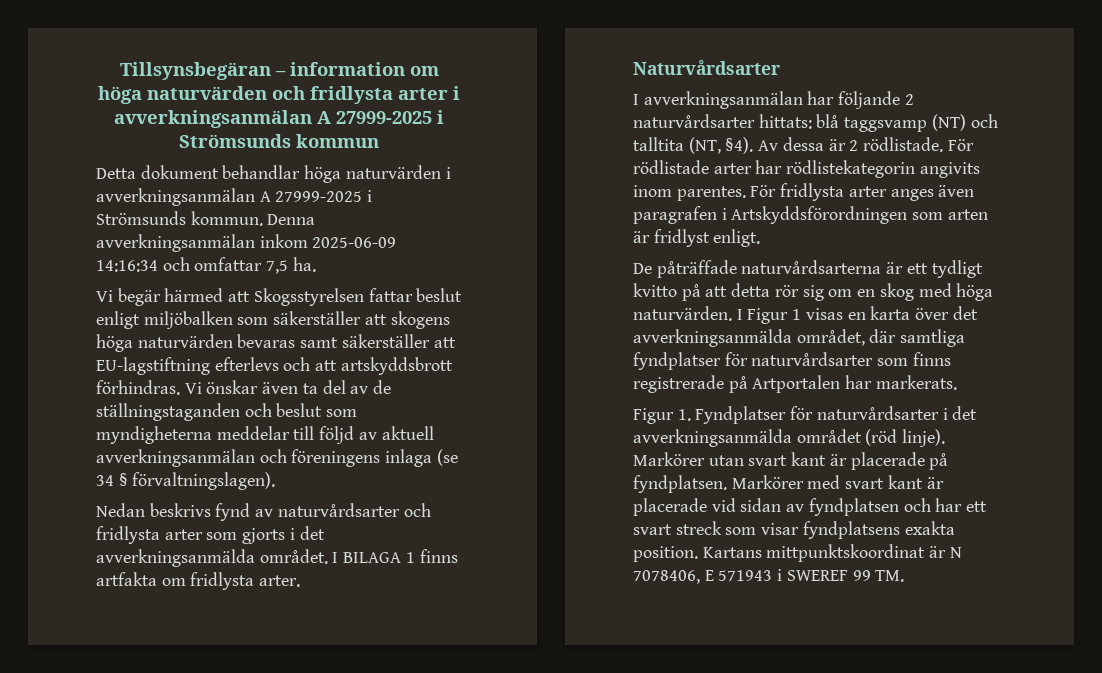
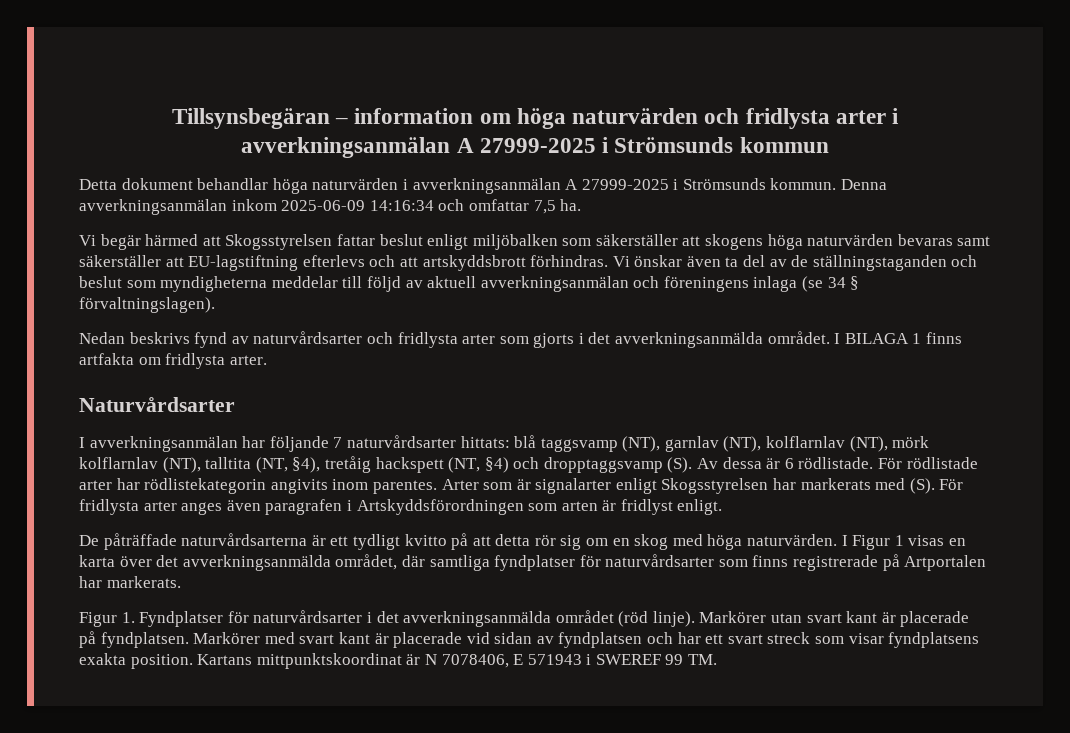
[904,94,914,105] 2 -> [333,437,343,448] 7
[931,114,998,131] [633,137,754,154] (NT) och talltita (NT, §4). -> [622,436,930,452] [79,456,693,473] (NT), garnlav (NT), kolflarnlav (NT), mörk kolflarnlav (NT), talltita (NT, §4), tretåig hackspett (NT, §4) och dropptaggsvamp (S).
[849,140,859,151] 2 -> [784,458,794,469] 6
(746, 193) none -> [441,478,935,494] Arter som är signalarter enligt Skogsstyrelsen har markerats med (S).

